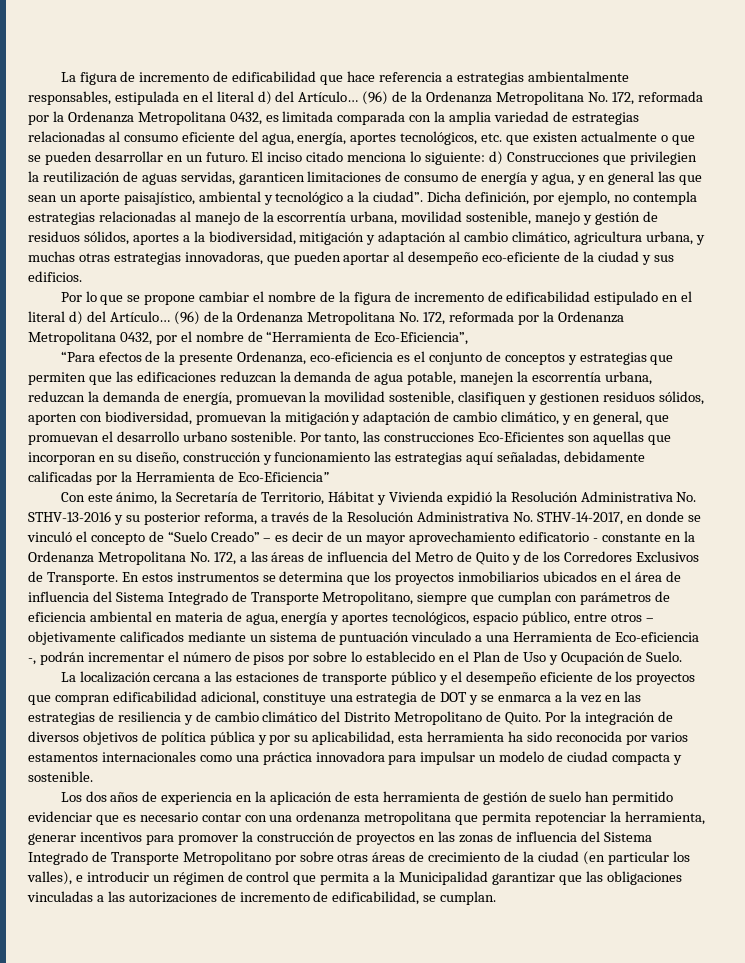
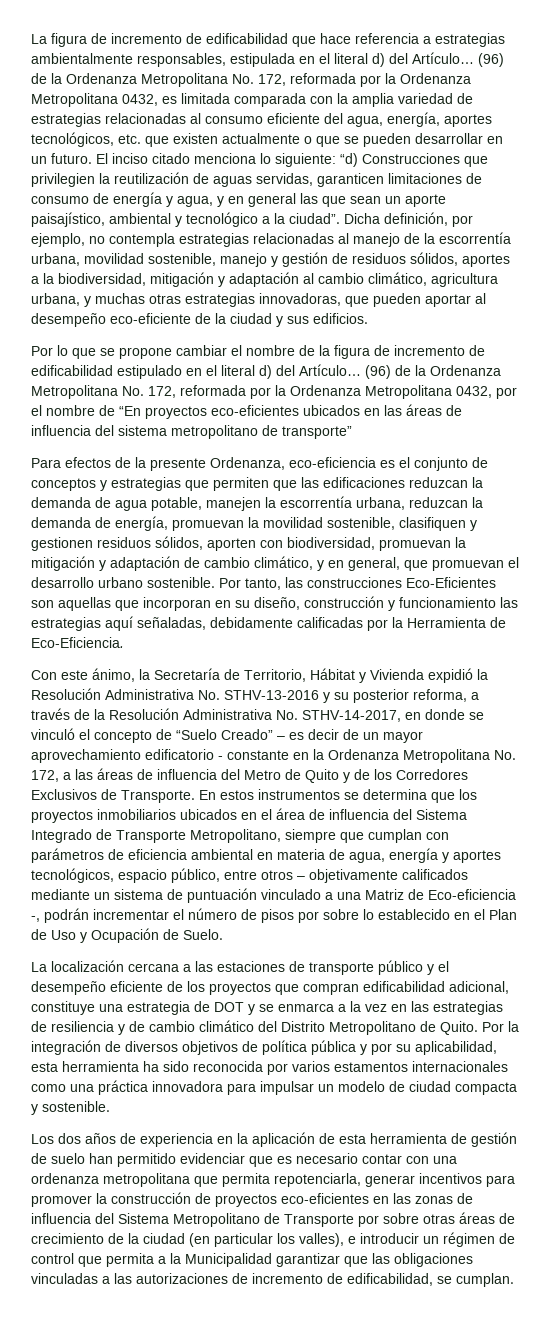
[488,151,503,165] d) -> [340,153,358,167] “d)
[266,331,469,345] [60,351,95,362] “Herramienta de Eco-Eficiencia”, // “Para -> [119,404,462,419] [31,425,352,439] [31,458,61,468] “En proyectos eco-eficientes ubicados en las áreas de influencia del sistema metropolitano de transporte” // Para
[237,472,329,482] Eco-Eficiencia” -> [31,637,124,648] Eco-Eficiencia.
[513,632,593,642] Herramienta -> [365,889,404,900] Matriz
[535,811,705,825] repotenciar la herramienta, -> [274,1173,361,1187] repotenciarla,
(416, 839) none -> [281,1193,369,1204] eco-eficientes
[28,851,271,865] Integrado de Transporte Metropolitano -> [173,1213,354,1227] Metropolitano de Transporte

